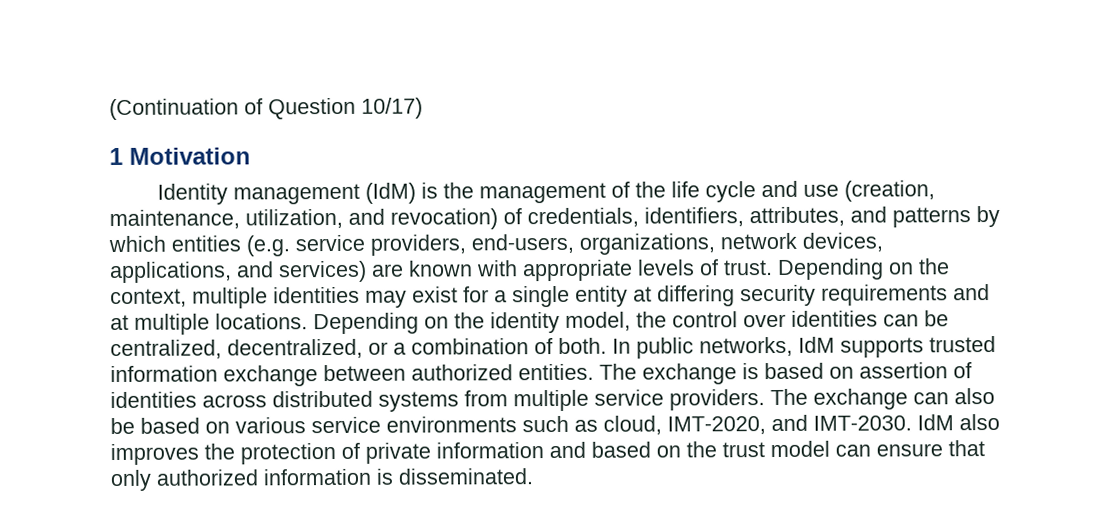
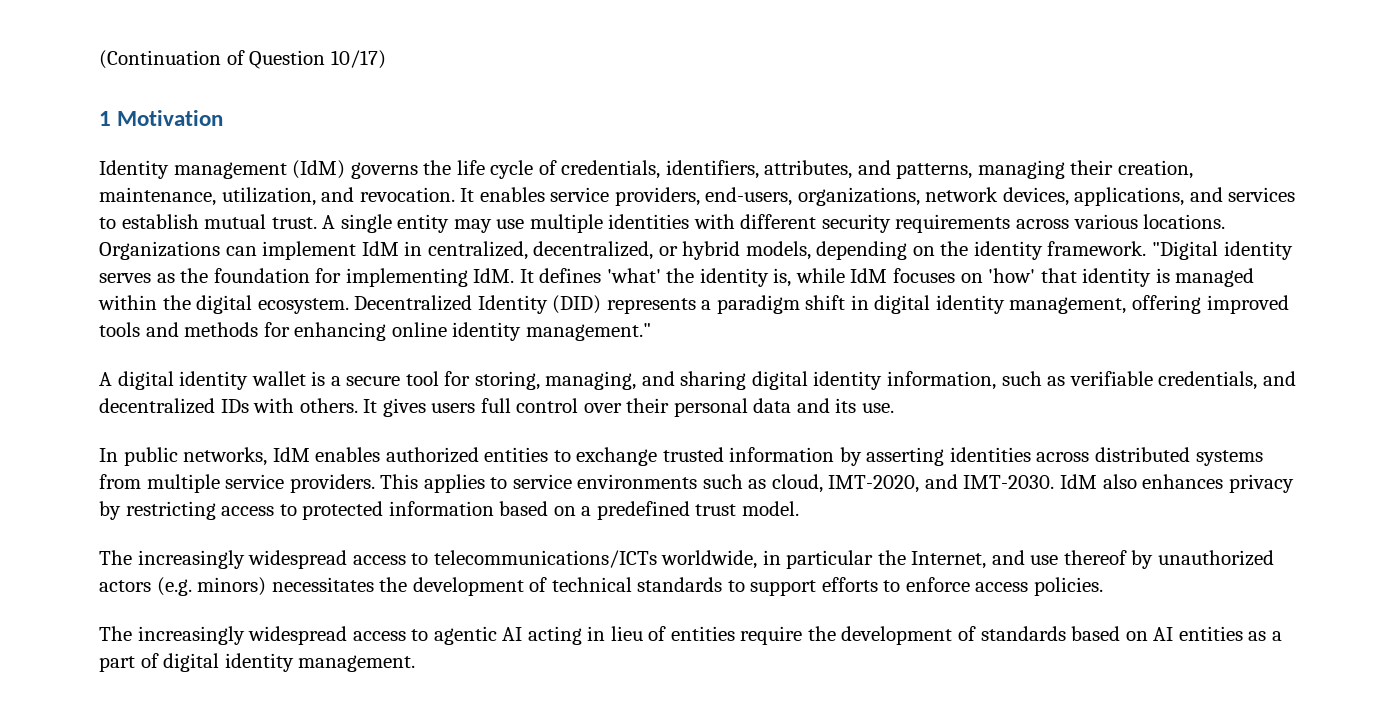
[421,180,936,204] [109,208,498,230] is the management of the life cycle and use (creation, maintenance, utilization, and revocation) -> [350,160,534,179] governs the life cycle
[892,205,1000,228] [108,235,290,257] patterns by which entities (e.g. -> [896,160,1194,179] [99,187,545,206] patterns, managing their creation, maintenance, utilization, and revocation. It enables
[278,258,950,283] [110,284,990,309] [110,310,949,335] [110,336,996,360] [110,362,972,387] services) are known with appropriate levels of trust. Depending on the context, multiple identities may exist for a single entity at differing security requirements and at multiple locations. Depending on the identity model, the control over identities can be centralized, decentralized, or a combination of both. In public networks, IdM supports trusted information exchange between authorized entities. The exchange is based on assertion of -> [1228,187,1296,202] [99,214,1226,233] [99,241,1293,260] [99,268,1255,287] [98,295,1289,314] [99,322,651,341] [99,371,1296,390] [99,398,895,417] [99,447,945,466] services to establish mutual trust. A single entity may use multiple identities with different security requirements across various locations. Organizations can implement IdM in centralized, decentralized, or hybrid models, depending on the identity framework. "Digital identity serves as the foundation for implementing IdM. It defines 'what' the identity is, while IdM focuses on 'how' that identity is managed within the digital ecosystem. Decentralized Identity (DID) represents a paradigm shift in digital identity management, offering improved tools and methods for enhancing online identity management." // A digital identity wallet is a secure tool for storing, managing, and sharing digital identity information, such as verifiable credentials, and decentralized IDs with others. It gives users full control over their personal data and its use. // In public networks, IdM enables authorized entities to exchange trusted information by asserting
[770,388,995,410] [110,417,306,435] The exchange can also be based on various -> [380,474,508,493] This applies to
[110,440,985,466] [110,468,533,492] improves the protection of private information and based on the trust model can ensure that only authorized information is disseminated. -> [1142,474,1294,493] [99,501,799,520] [99,550,1275,569] [99,577,1104,596] [99,626,1282,645] [99,653,416,672] enhances privacy by restricting access to protected information based on a predefined trust model. // The increasingly widespread access to telecommunications/ICTs worldwide, in particular the Internet, and use thereof by unauthorized actors (e.g. minors) necessitates the development of technical standards to support efforts to enforce access policies. // The increasingly widespread access to agentic AI acting in lieu of entities require the development of standards based on AI entities as a part of digital identity management.

